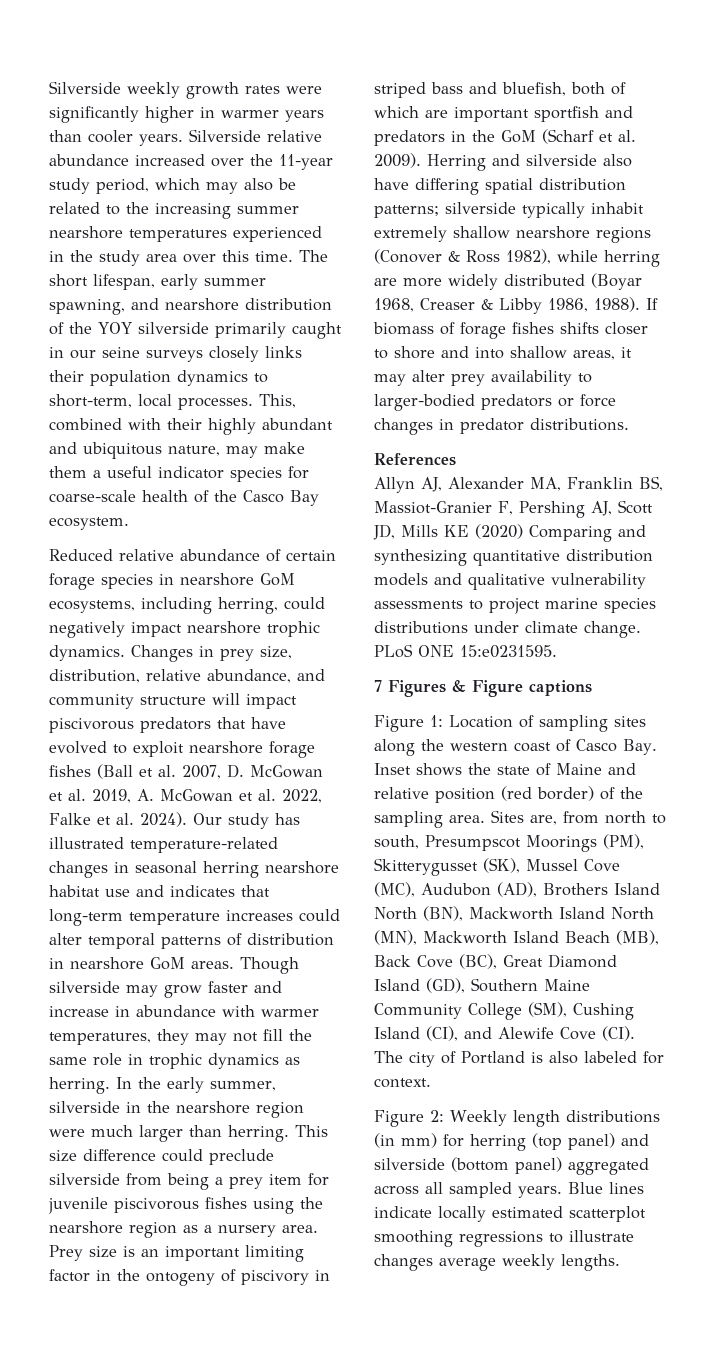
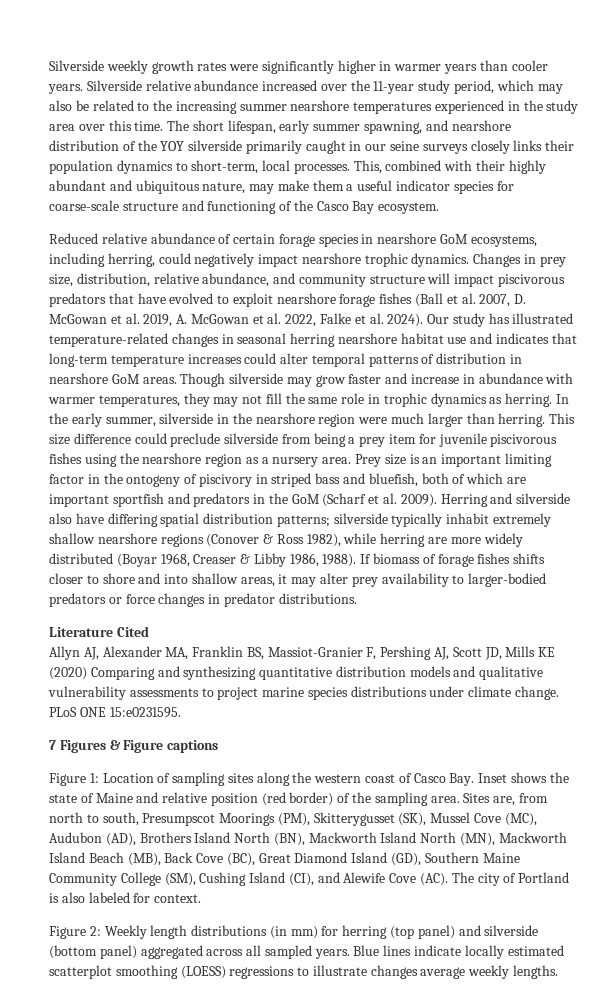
[142,490,188,502] health -> [122,200,277,214] structure and functioning
[374,453,456,466] References -> [49,626,149,637] Literature Cited
[602,1026,635,1041] (CI). -> [420,873,449,886] (AC).
(453, 1238) none -> [180,966,226,979] (LOESS)

